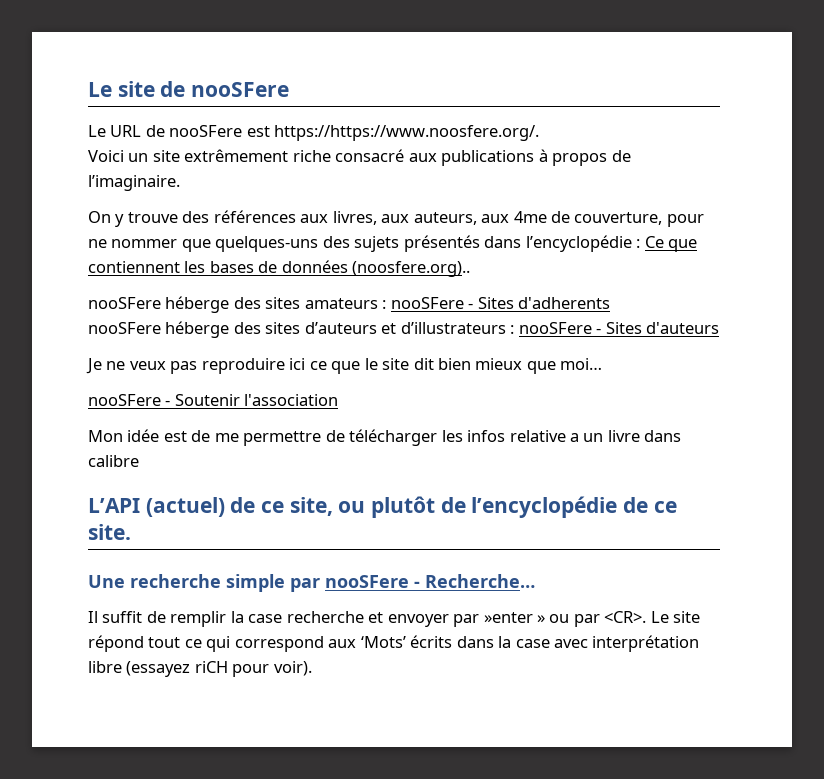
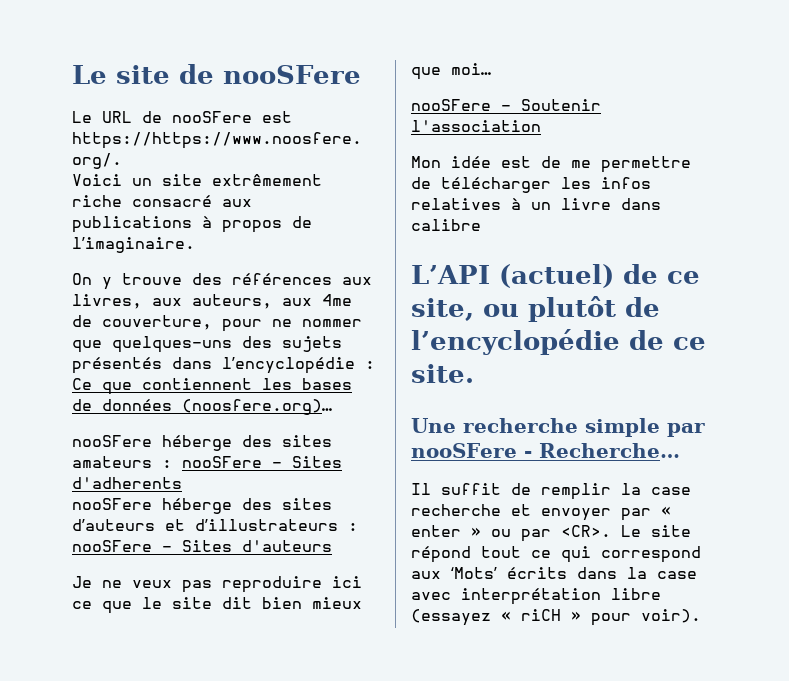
[352,261,471,277] (noosfere.org).. -> [182,399,332,415] (noosfere.org)…
[509,430,580,442] relative a -> [411,198,521,210] relatives à
[483,612,533,623] »enter -> [661,506,671,516] [411,525,461,537] « enter
[194,661,228,673] riCH -> [501,609,581,621] « riCH »

